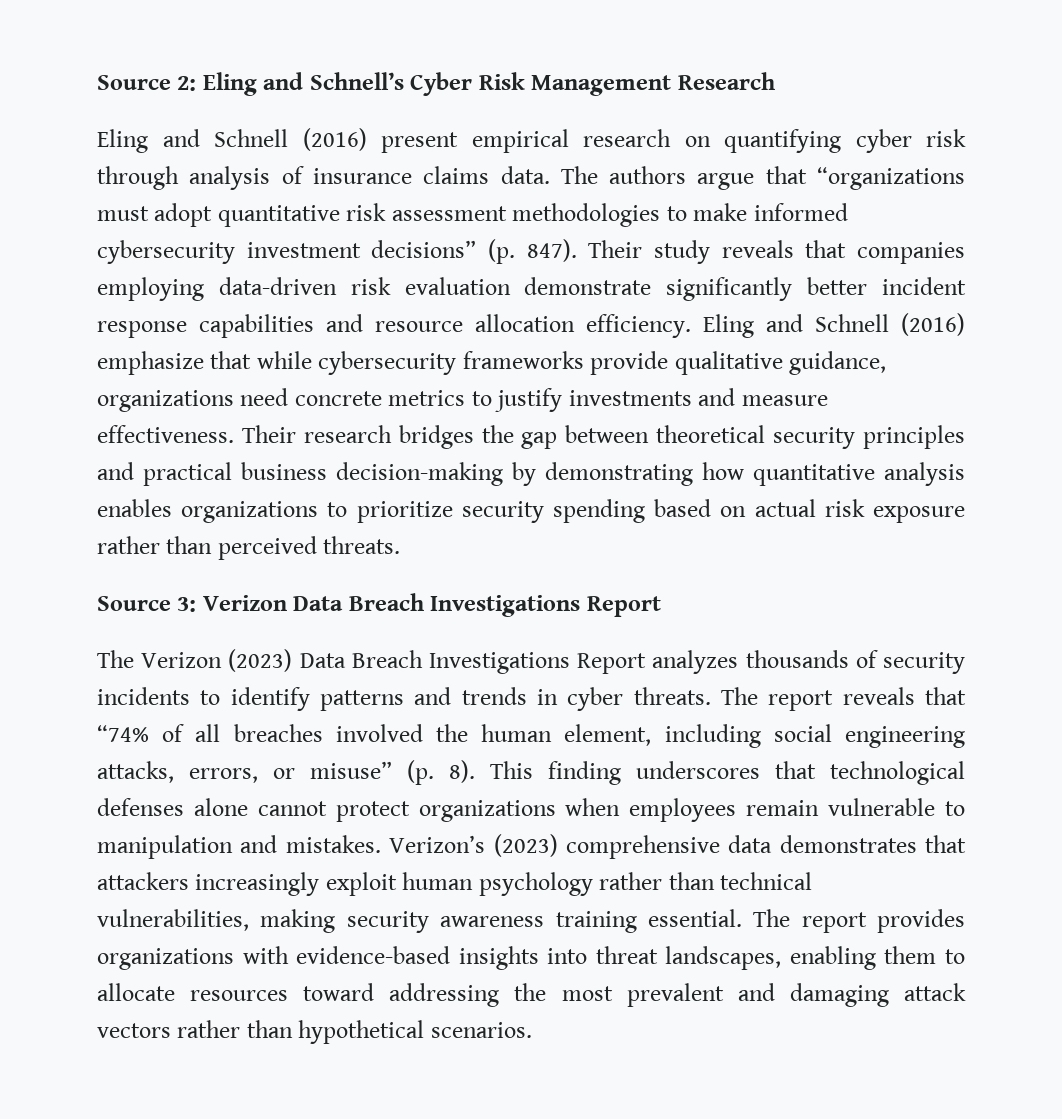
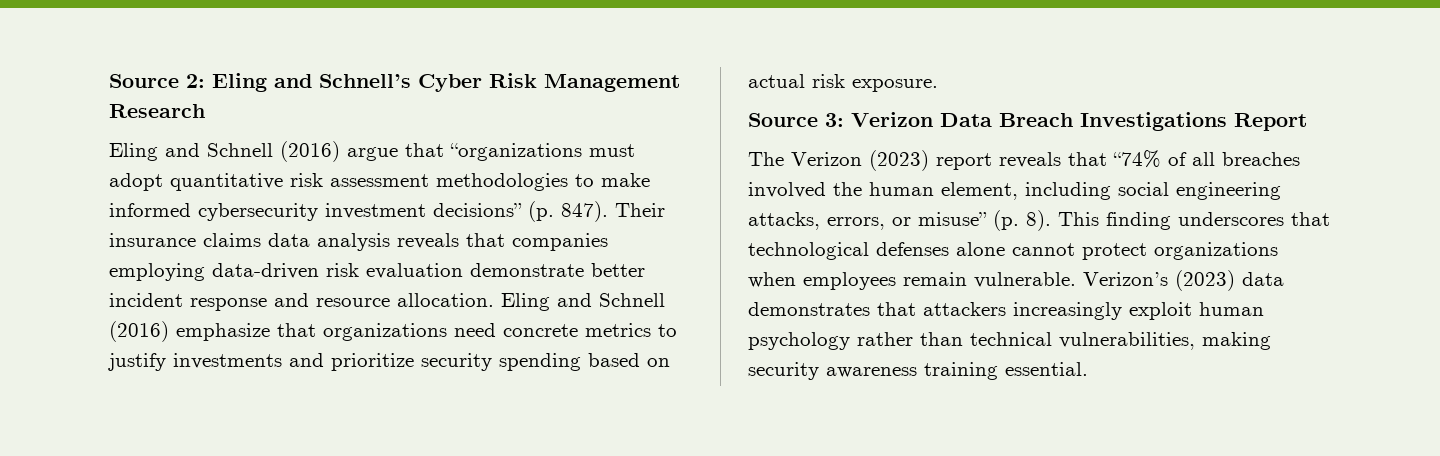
[381,129,966,153] [97,166,687,190] present empirical research on quantifying cyber risk through analysis of insurance claims data. The authors -> (340, 151) none
[654,240,710,264] study -> [109,233,390,251] insurance claims data analysis
[666,277,793,301] significantly -> (584, 270) none
[199,314,314,338] capabilities -> (267, 304) none
[475,314,691,338] allocation efficiency. -> [397,293,494,307] allocation.
[256,351,887,375] while cybersecurity frameworks provide qualitative guidance, -> (316, 330) none
[741,395,828,406] [97,425,965,449] [97,462,965,486] [97,499,348,523] measure effectiveness. Their research bridges the gap between theoretical security principles and practical business decision-making by demonstrating how quantitative analysis enables organizations to -> (324, 360) none
[873,506,966,523] [97,536,401,560] exposure rather than perceived threats. -> [852,79,938,92] exposure.
[299,650,966,674] [97,687,758,711] Data Breach Investigations Report analyzes thousands of security incidents to identify patterns and trends in cyber threats. The -> (929, 160) none
[828,798,965,816] [97,835,381,859] vulnerable to manipulation and mistakes. -> [974,272,1076,288] vulnerable.
[565,835,720,859] comprehensive -> (1235, 280) none
[753,909,965,933] [97,946,965,970] [97,983,966,1007] [97,1020,532,1044] The report provides organizations with evidence-based insights into threat landscapes, enabling them to allocate resources toward addressing the most prevalent and damaging attack vectors rather than hypothetical scenarios. -> (1088, 369) none

